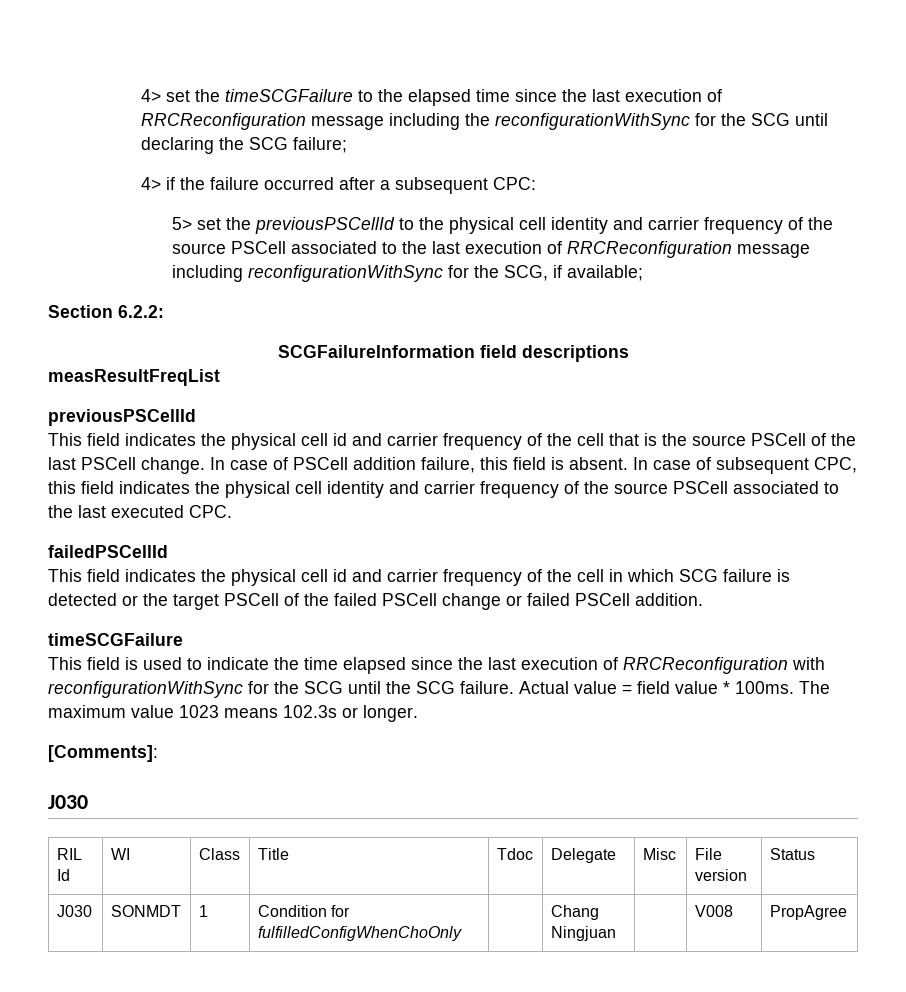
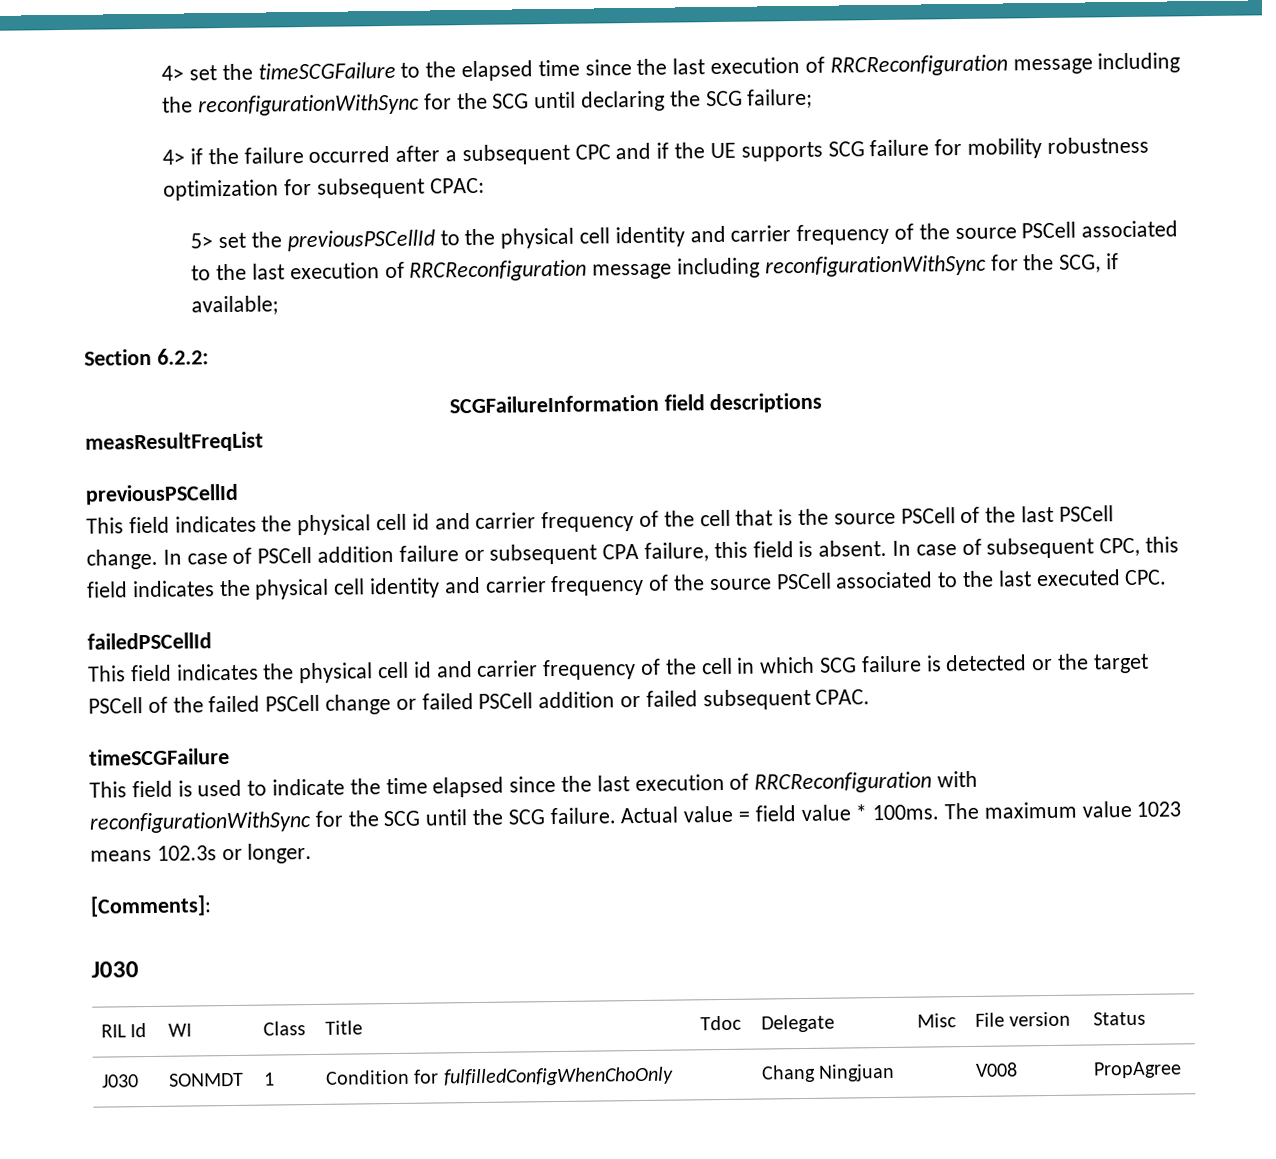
[492,177,536,190] CPC: -> [574,136,1149,162] [163,177,485,201] CPC and if the UE supports SCG failure for mobility robustness optimization for subsequent CPAC:
(416, 463) none -> [398,543,640,565] failure or subsequent CPA
[635,593,703,606] addition. -> [538,688,871,711] addition or failed subsequent CPAC.

